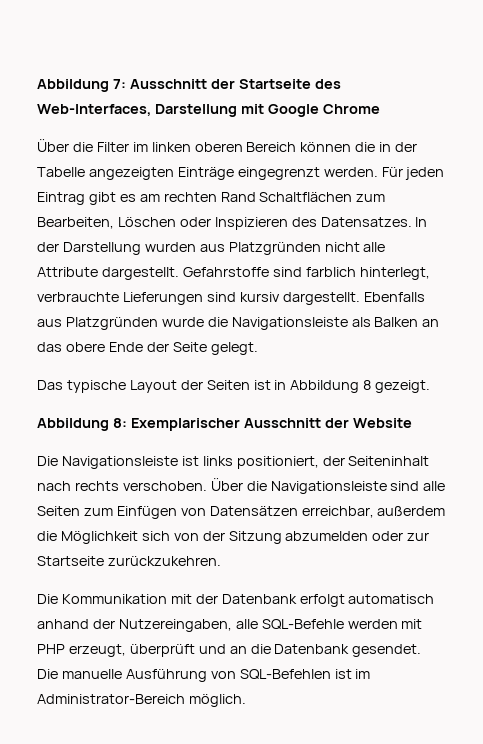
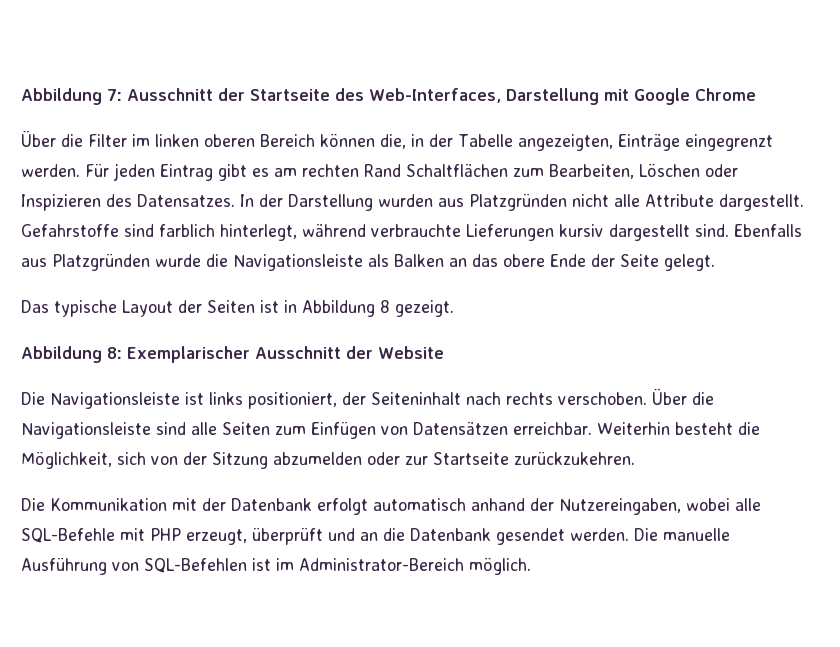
[355,142,376,152] die -> [380,134,406,149] die,
[88,167,174,180] angezeigten -> [517,134,613,151] angezeigten,
(430, 273) none -> [302,224,366,237] während
[206,292,360,305] sind kursiv dargestellt. -> [559,224,729,241] kursiv dargestellt sind.
[301,506,446,518] [37,531,138,544] erreichbar, außerdem die Möglichkeit -> [513,422,760,435] [21,451,112,469] erreichbar. Weiterhin besteht die Möglichkeit,
(232, 625) none -> [686,498,730,511] wobei
[347,619,398,629] werden -> (115, 535) none
[352,644,422,657] gesendet. -> [496,528,629,545] gesendet werden.

